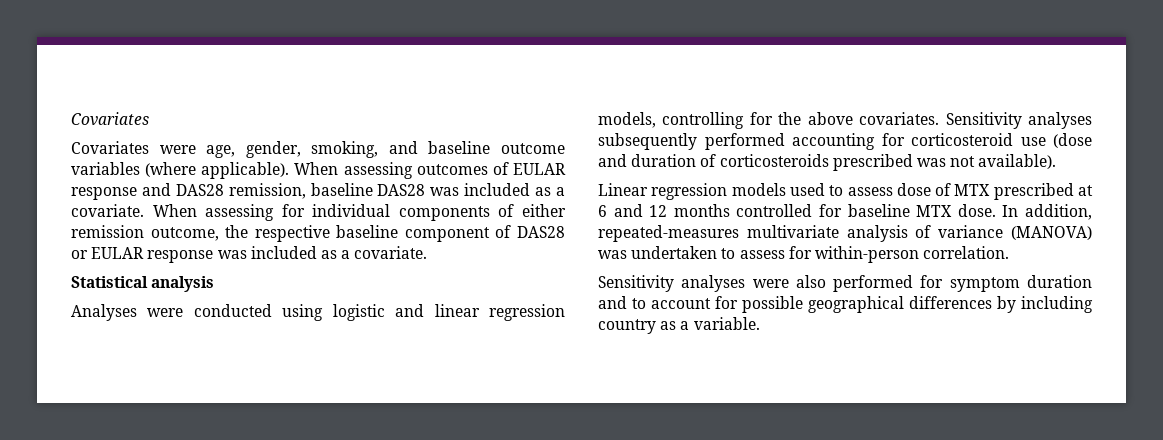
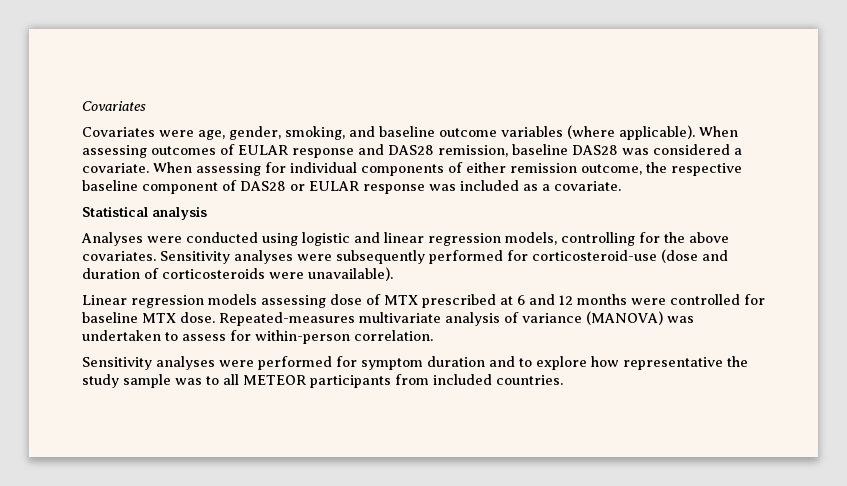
[464,183,552,196] included as -> [653,144,730,155] considered
(1092, 120) none -> [297,254,332,261] were
[792,133,1046,150] accounting for corticosteroid use -> [507,250,657,261] for corticosteroid-use
[832,154,1057,171] prescribed was not available). -> [269,267,393,281] were unavailable).
[789,183,893,196] used to assess -> [261,295,326,308] assessing
(730, 210) none -> [631,298,666,305] were
[1002,204,1092,220] [598,225,739,242] In addition, repeated-measures -> [219,312,355,326] Repeated-measures
[795,275,826,288] also -> (254, 363) none
[651,296,1093,313] [598,317,760,334] account for possible geographical differences by including country as a variable. -> [536,356,748,370] [82,374,563,388] explore how representative the study sample was to all METEOR participants from included countries.

